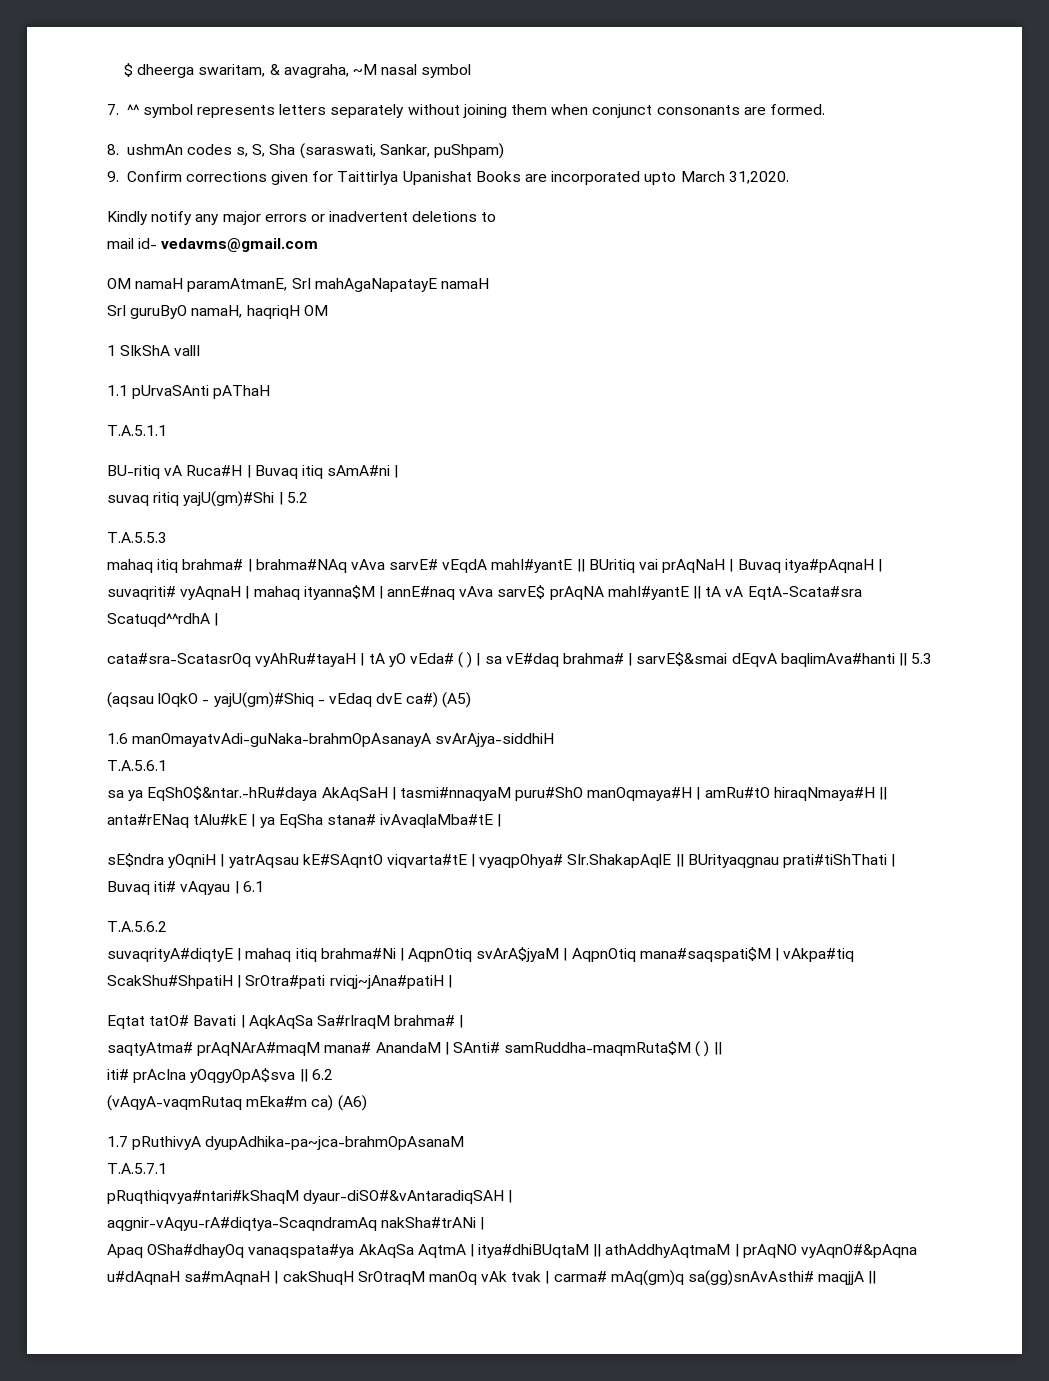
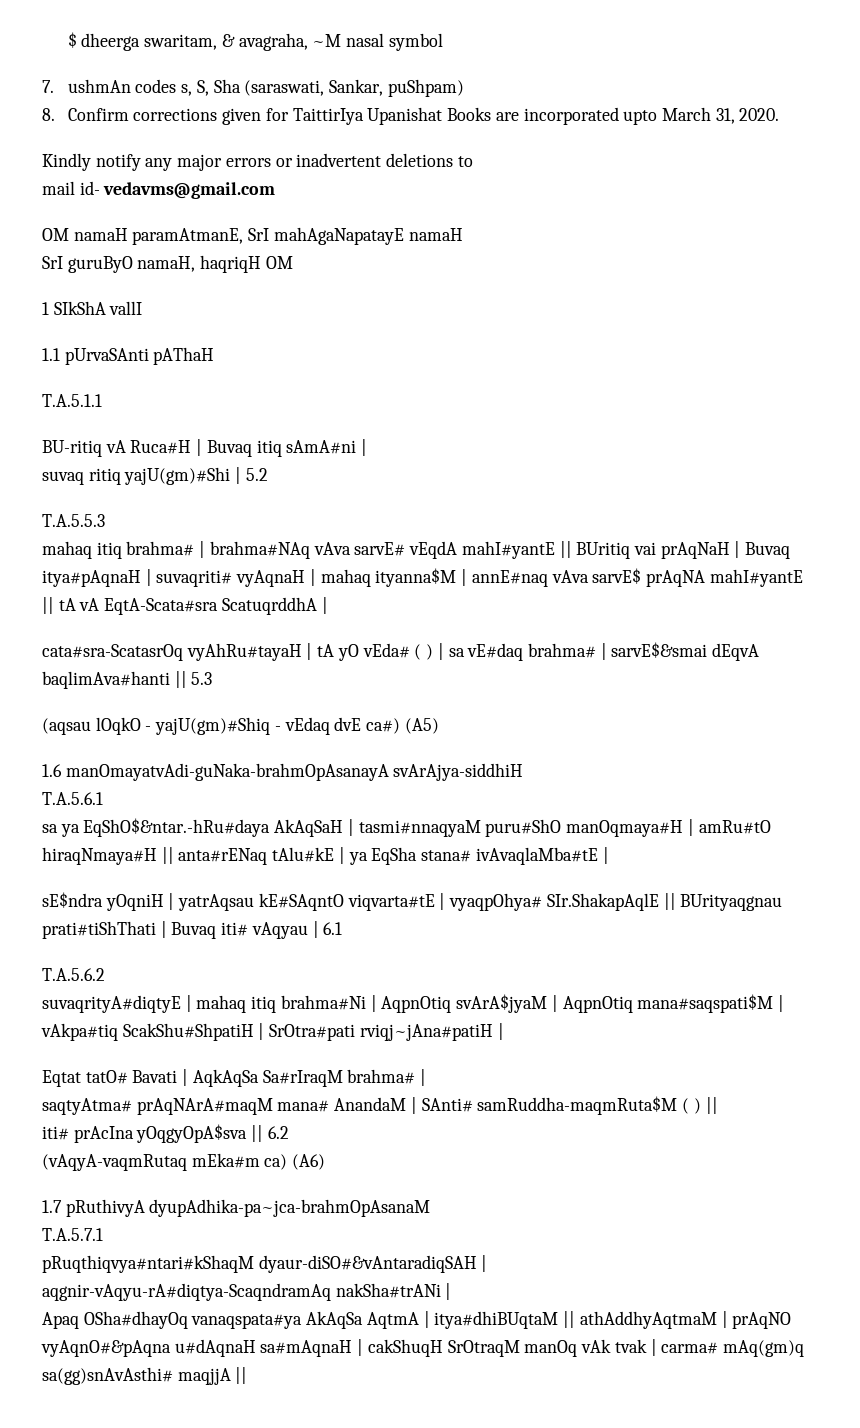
[126,104,825,118] [107,144,119,155] ^^ symbol represents letters separately without joining them when conjunct consonants are formed. // 8. -> (54, 86) none
[107,171,119,182] 9. -> [42,108,55,121] 8.
[728,171,789,184] 31,2020. -> [715,108,780,124] 31, 2020.
[107,613,210,627] Scatuqd^^rdhA -> [221,597,317,615] ScatuqrddhA

